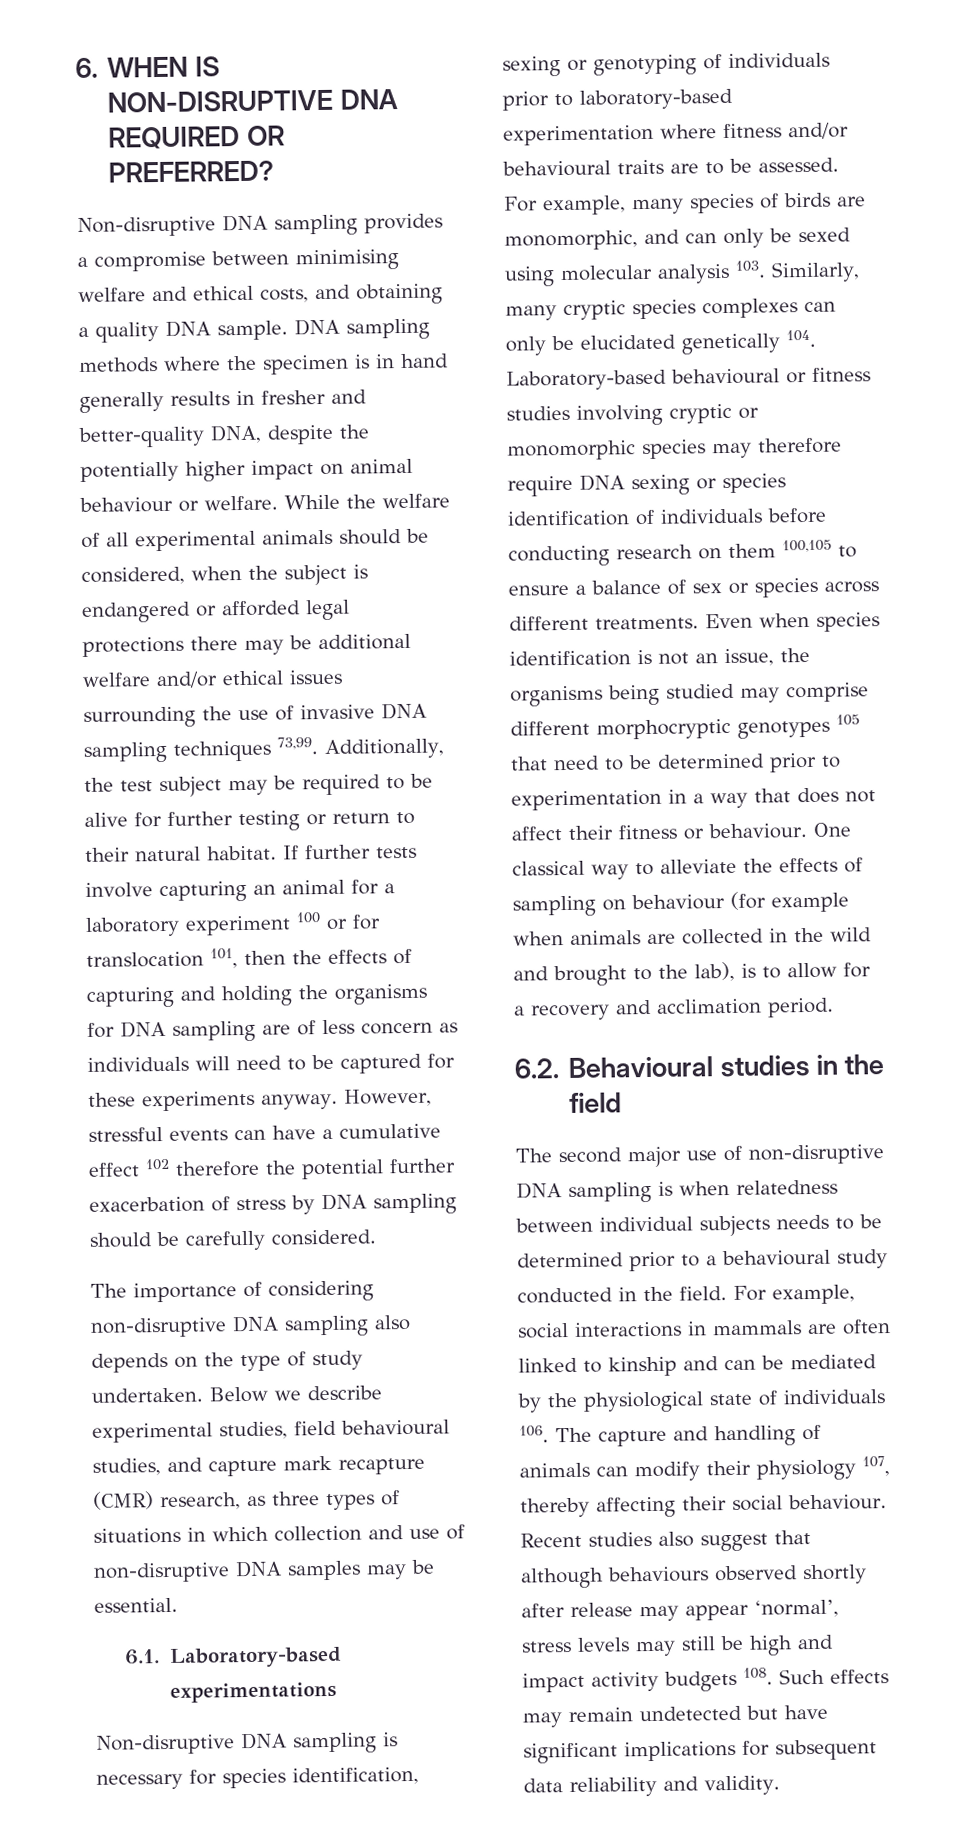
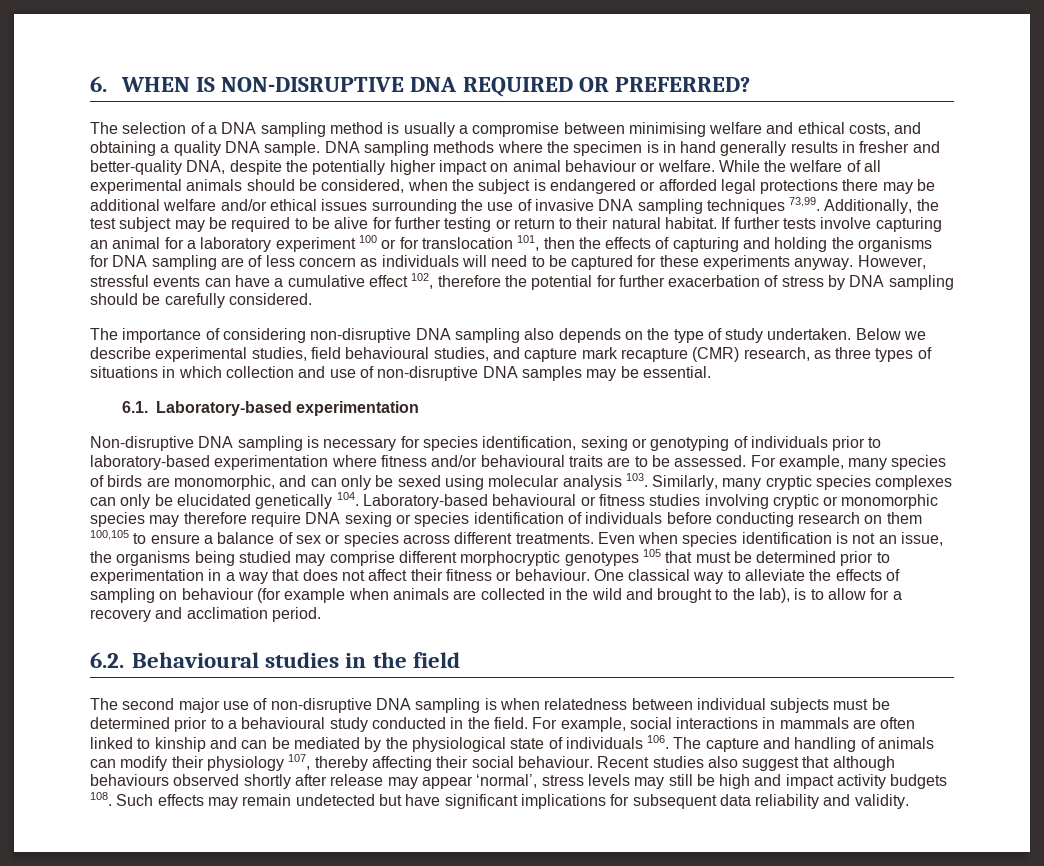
[77,213,443,238] Non-disruptive DNA sampling provides -> [90,122,455,137] The selection of a DNA sampling method is usually
[145,1158,170,1171] 102 -> [411,273,434,289] 102,
(384, 1169) none -> [596,275,616,287] for
[169,1681,337,1703] experimentations -> [296,401,420,416] experimentation
[553,755,624,771] need to -> [695,552,731,563] must
[776,1214,854,1230] needs to -> [833,699,869,710] must

